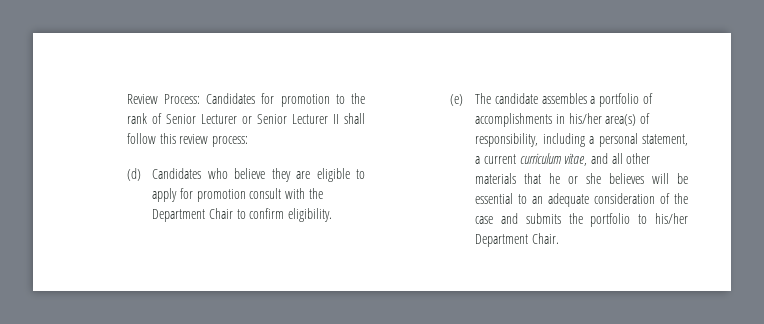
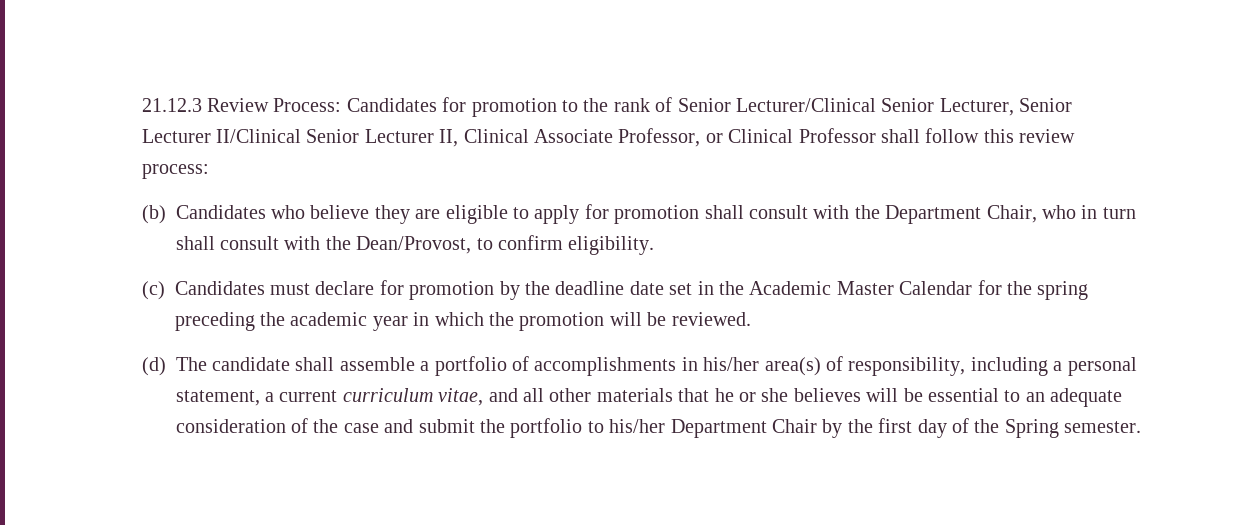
(126, 99) none -> [141,98,202,112] 21.12.3
[200,114,339,124] Lecturer or Senior Lecturer II -> [735,98,1073,116] [141,128,876,147] Lecturer/Clinical Senior Lecturer, Senior Lecturer II/Clinical Senior Lecturer II, Clinical Associate Professor, or Clinical Professor
[126,168,141,181] (d) -> [141,205,166,224] (b)
(246, 195) none -> [704,205,744,219] shall
[208,208,332,222] [449,93,587,106] Chair to confirm eligibility. // (e) The candidate assembles -> [986,205,1136,223] [175,235,655,255] [141,280,1089,300] [174,312,751,331] [141,357,415,376] Chair, who in turn shall consult with the Dean/Provost, to confirm eligibility. // (c) Candidates must declare for promotion by the deadline date set in the Academic Master Calendar for the spring preceding the academic year in which the promotion will be reviewed. // (d) The candidate shall assemble
[525,213,561,224] submits -> [418,419,475,433] submit
[531,233,559,244] Chair. -> [771,418,1142,438] Chair by the first day of the Spring semester.

